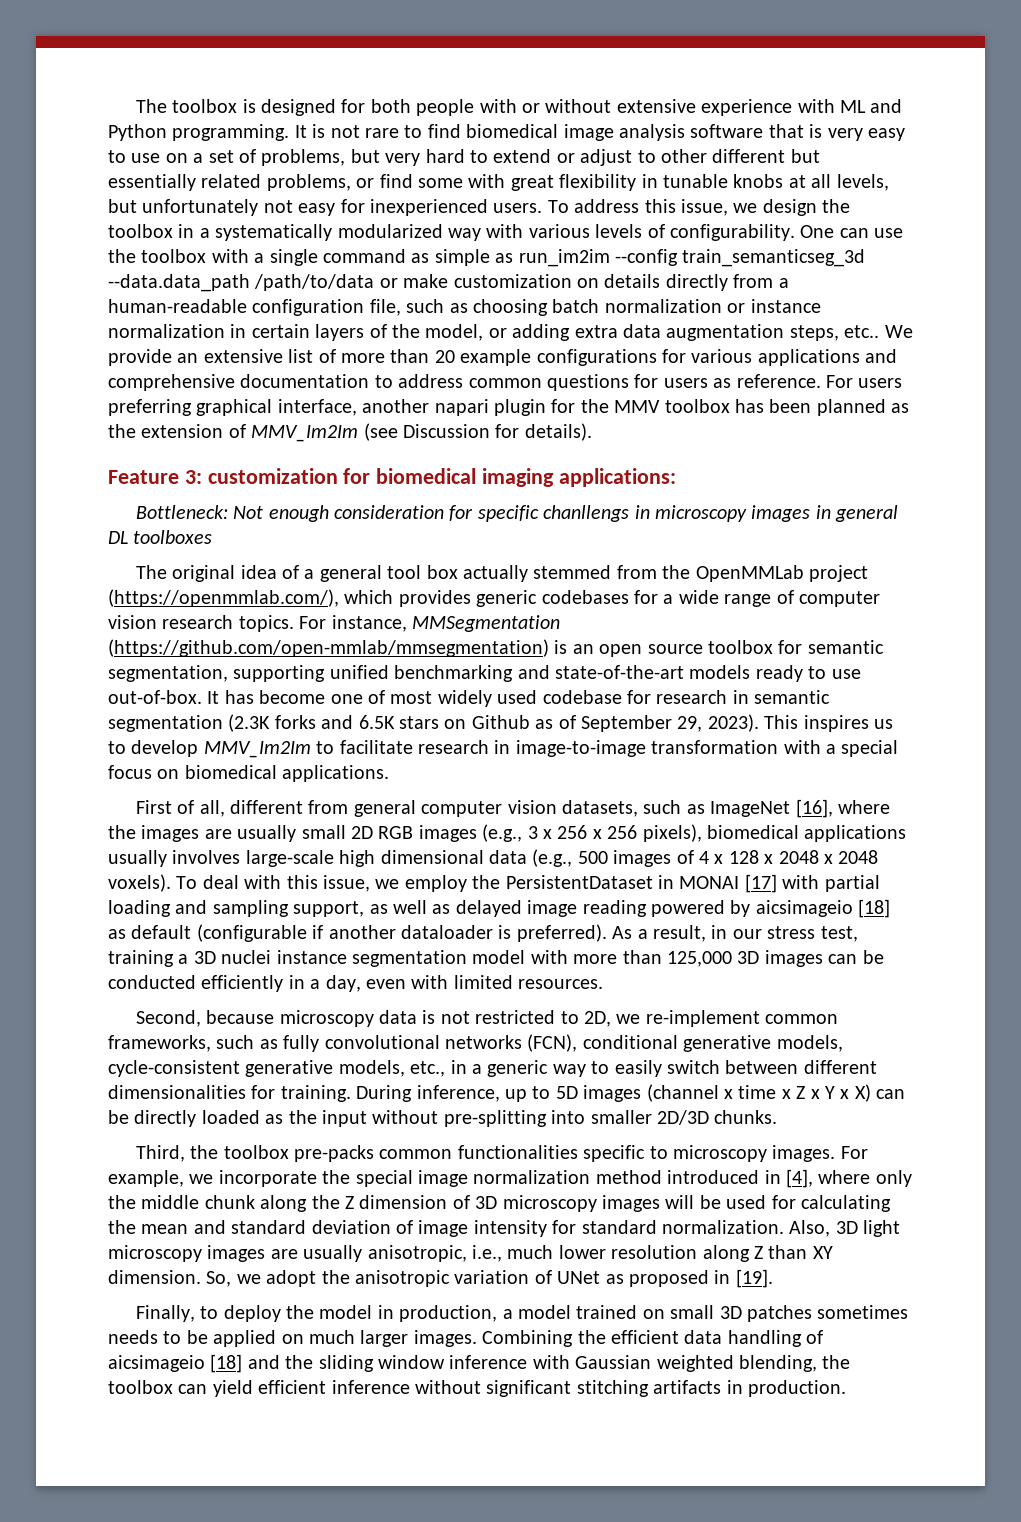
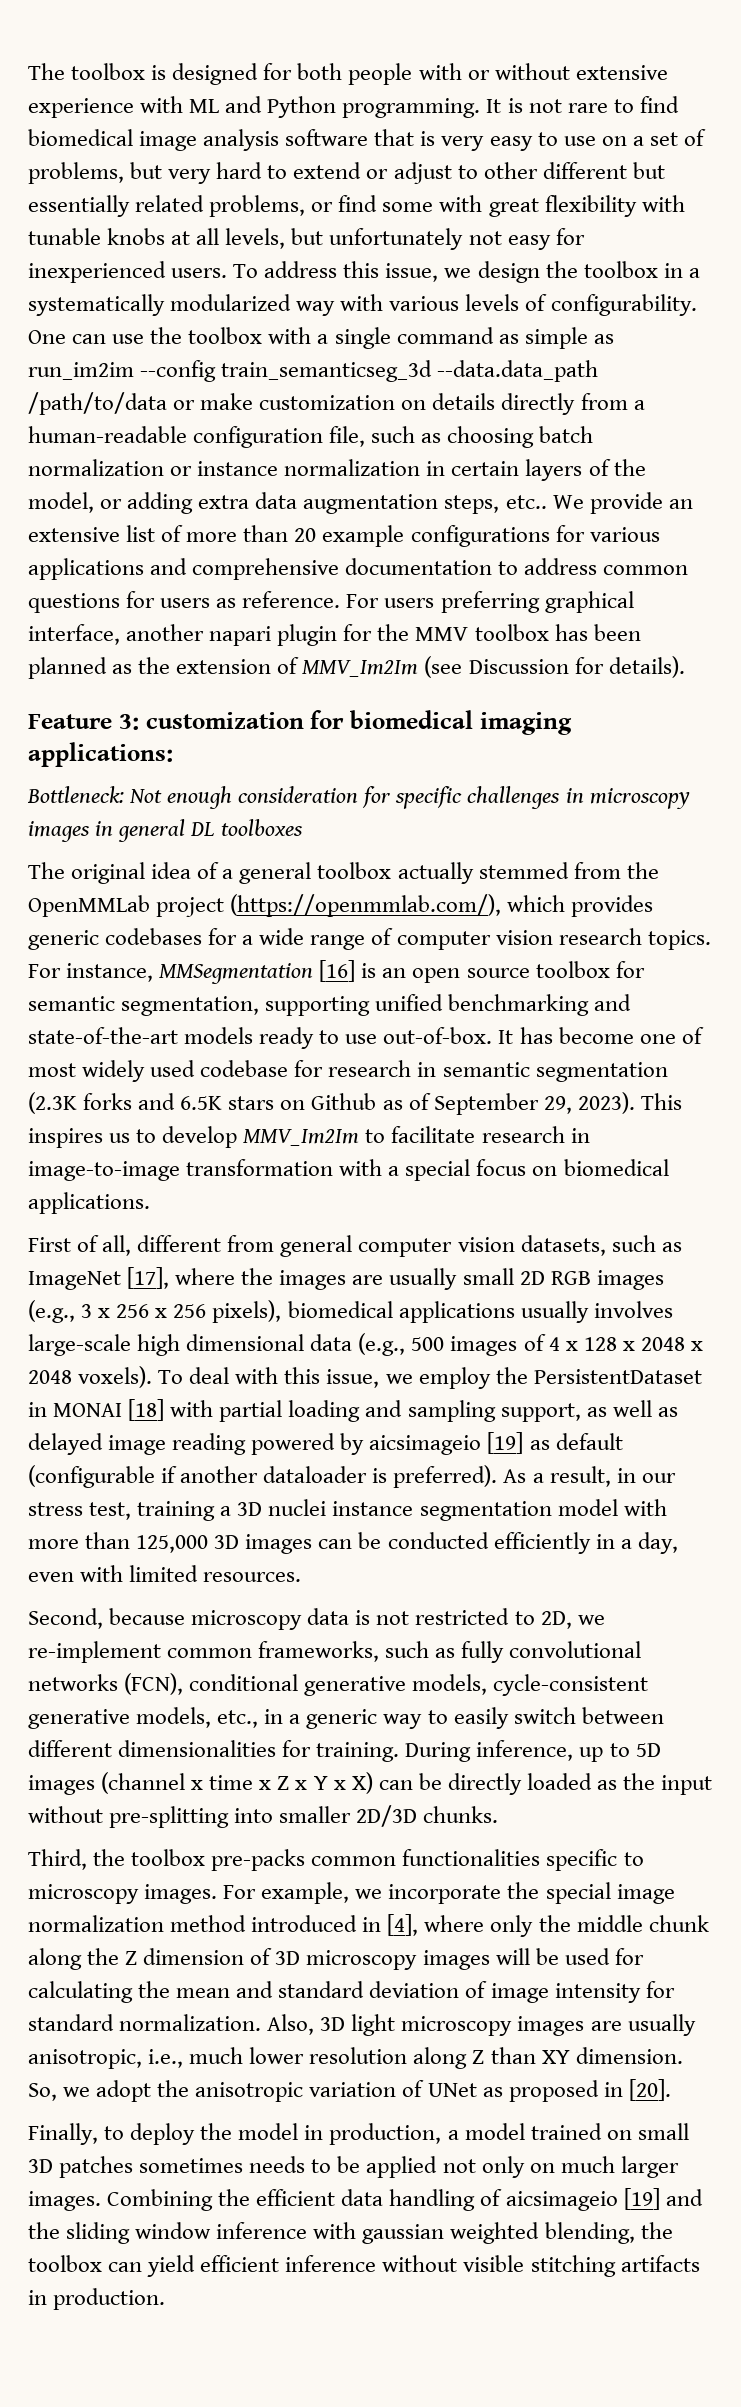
[641,174,658,188] in -> [641,195,685,212] with
[543,505,630,522] chanllengs -> [467,786,561,809] challenges
[387,565,458,579] tool box -> [317,862,392,879] toolbox
[108,639,549,657] (https://github.com/open-mmlab/mmsegmentation) -> [319,960,356,982] [16]
[795,799,833,818] [16], -> [127,1267,170,1289] [17],
[744,874,777,893] [17] -> [128,1399,165,1421] [18]
[858,899,891,918] [18] -> [487,1432,524,1454] [19]
[735,1269,773,1288] [19]. -> [628,2079,671,2101] [20].
(277, 1338) none -> [442,2156,525,2178] not only
[210,1354,243,1373] [18] -> [623,2188,660,2210] [19]
[575,1355,652,1369] Gaussian -> [362,2224,445,2244] gaussian
[486,1380,572,1397] significant -> [463,2255,525,2272] visible

